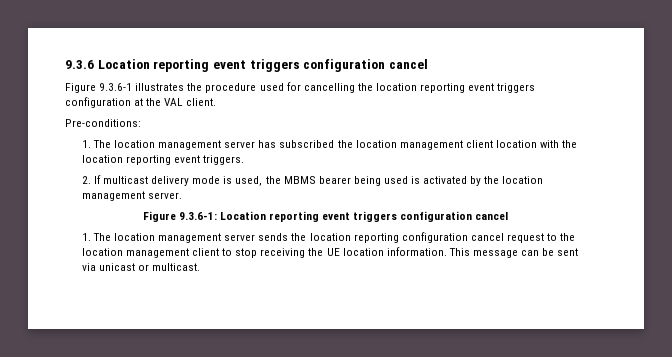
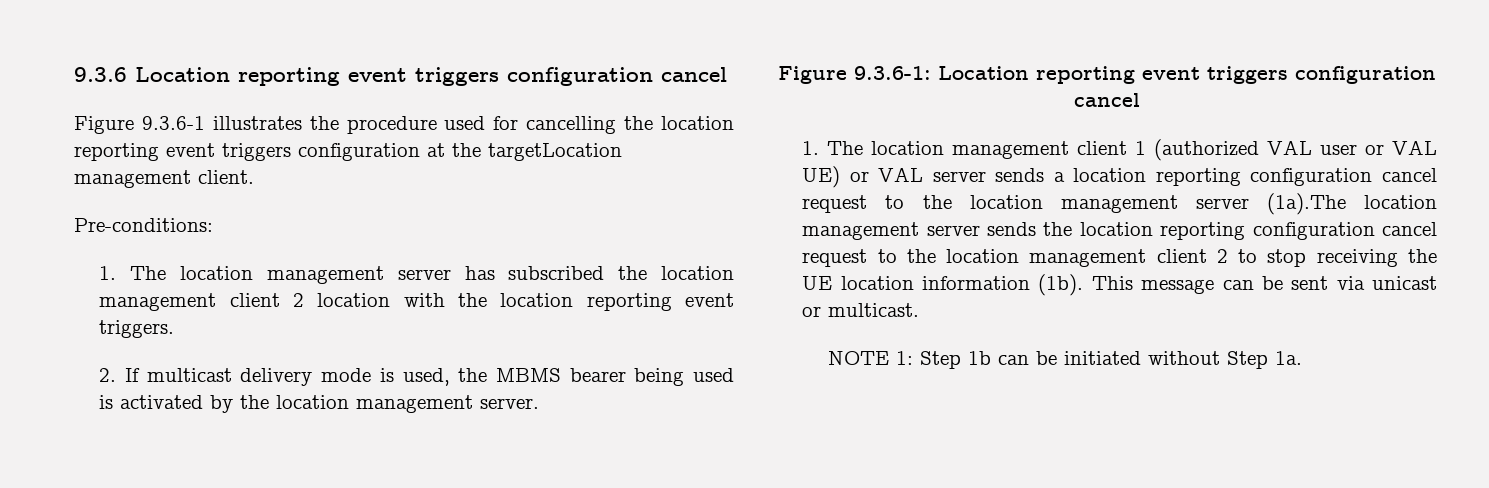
[164,98,184,106] VAL -> [488,143,622,161] [74,170,191,188] targetLocation management
(493, 144) none -> [293,293,305,307] 2
(222, 238) none -> [1077,139,1437,161] [802,166,1437,188] [802,193,1437,215] [802,222,920,240] client 1 (authorized VAL user or VAL UE) or VAL server sends a location reporting configuration cancel request to the location management server (1a).The location management
(219, 252) none -> [1216,249,1228,263] 2
[386,247,447,256] information. -> [922,274,1084,296] information (1b).
(201, 267) none -> [827,351,1302,369] // NOTE 1: Step 1b can be initiated without Step 1a.

